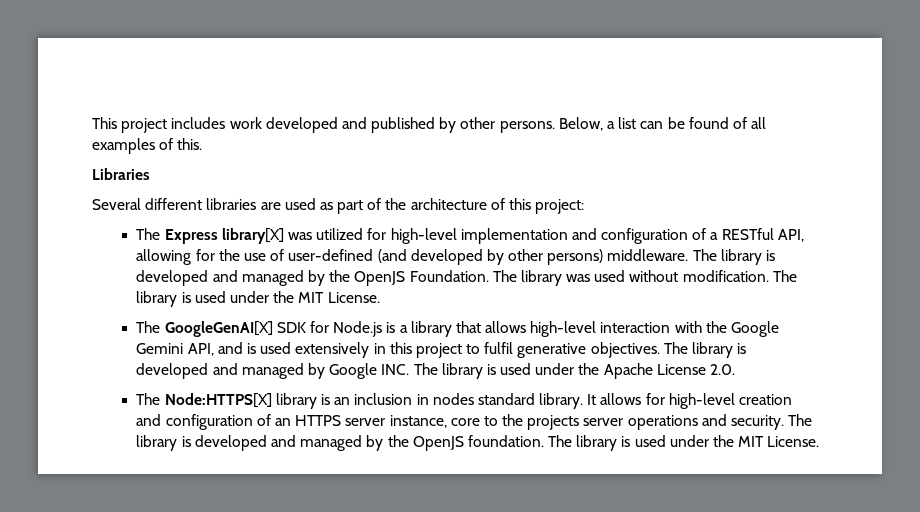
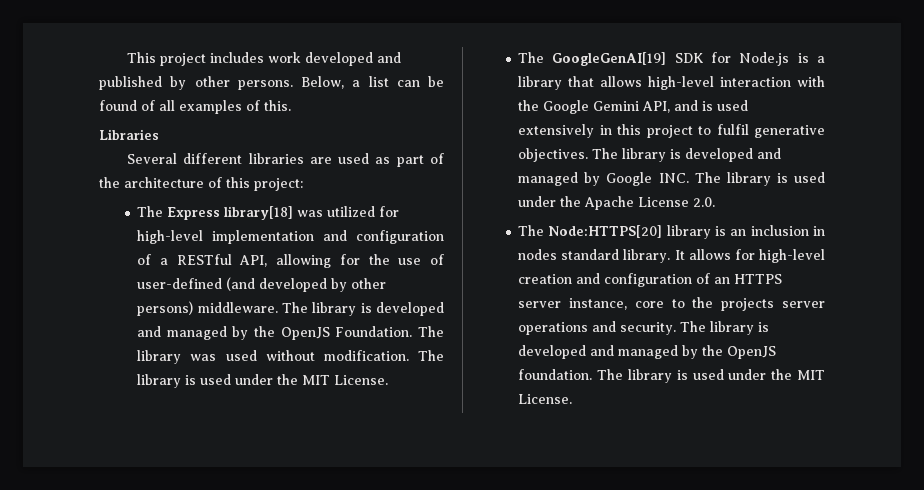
[221,228,284,244] library[X] -> [224,206,294,220] library[18]
[164,321,273,337] GoogleGenAI[X] -> [552,52,667,66] GoogleGenAI[19]
[164,393,272,408] Node:HTTPS[X] -> [548,225,663,238] Node:HTTPS[20]

